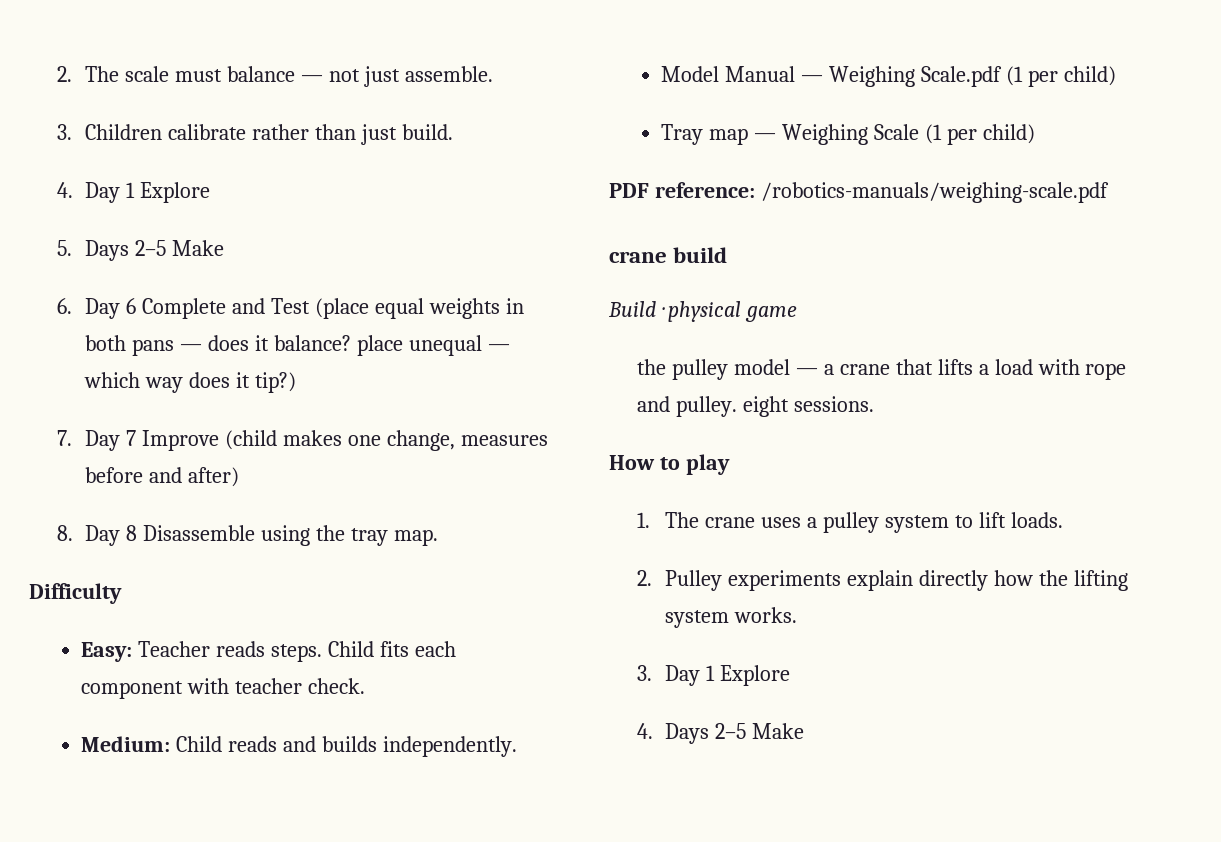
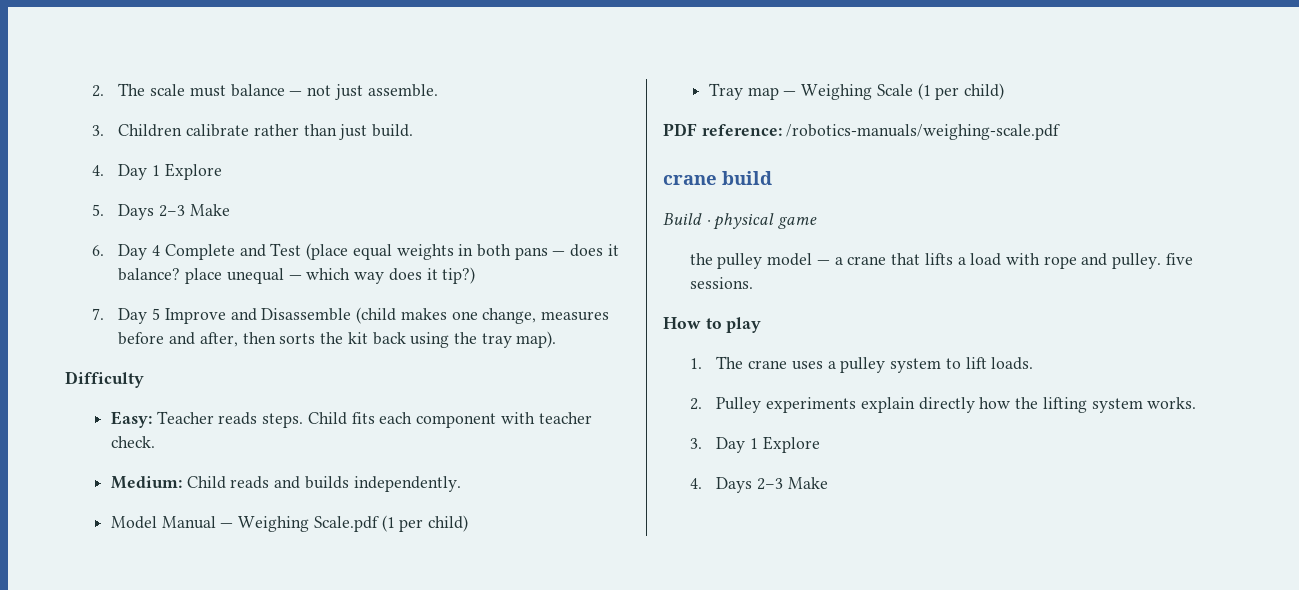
[135,240,167,256] 2–5 -> [159,205,186,217] 2–3
[126,298,137,314] 6 -> [152,245,161,256] 4
[126,430,220,451] 7 Improve -> [152,308,352,324] 5 Improve and Disassemble
[188,467,240,487] [57,525,256,546] after) // 8. Day 8 Disassemble -> [199,332,406,347] after, then sorts the kit back
[393,529,438,546] map. -> [516,331,557,348] map).
[742,396,789,417] eight -> [1165,253,1193,265] five
[715,723,747,739] 2–5 -> [757,478,784,490] 2–3

